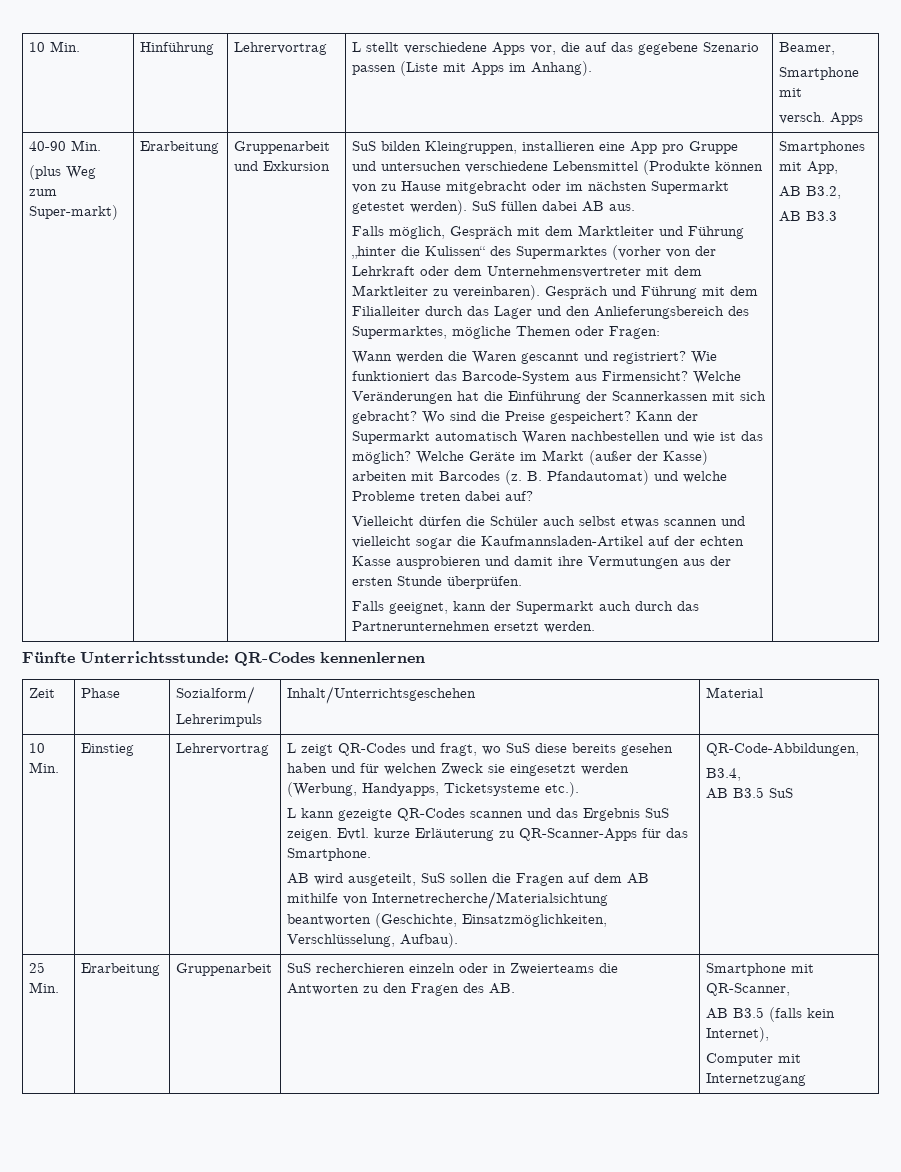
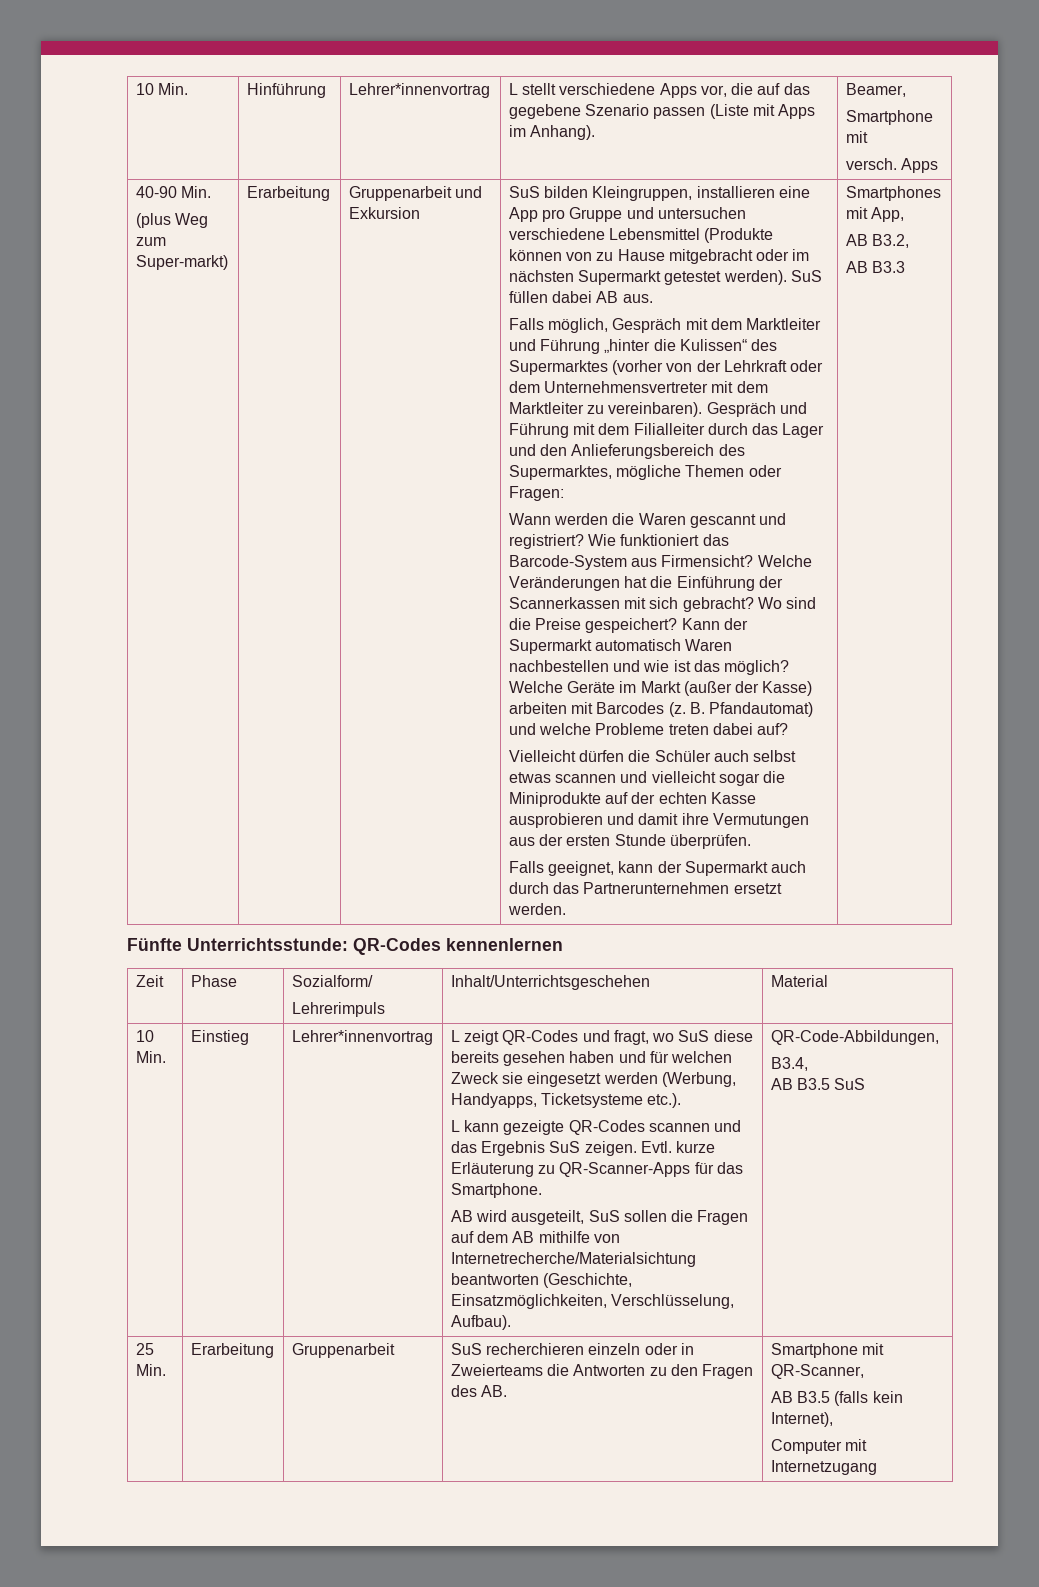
[234,42,328,55] Lehrervortrag -> [348,83,490,98] Lehrer*innenvortrag
[481,536,644,547] Kaufmannsladen-Artikel -> [508,792,601,807] Miniprodukte
[176,743,270,756] Lehrervortrag -> [291,1030,433,1045] Lehrer*innenvortrag

